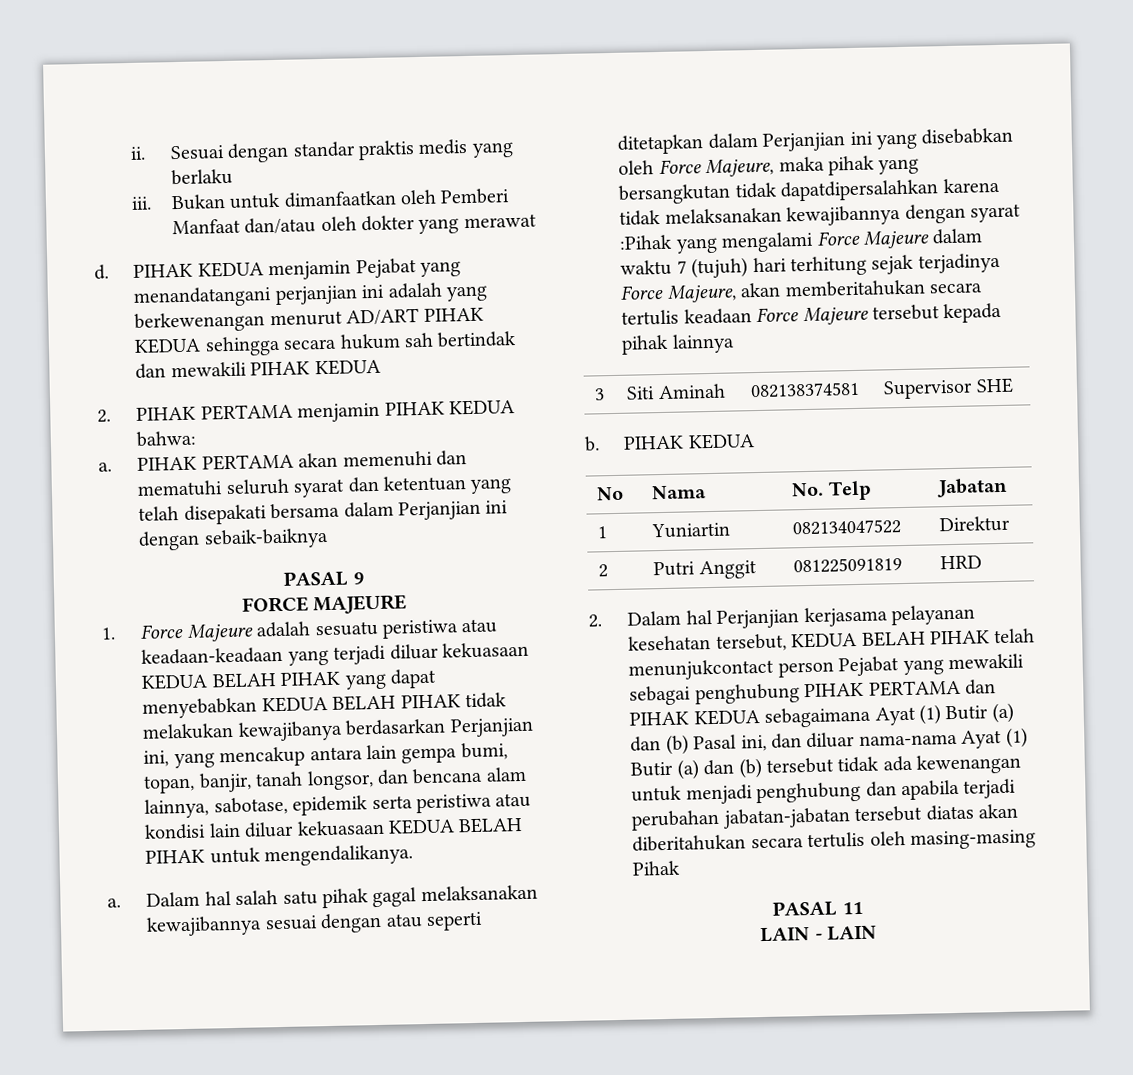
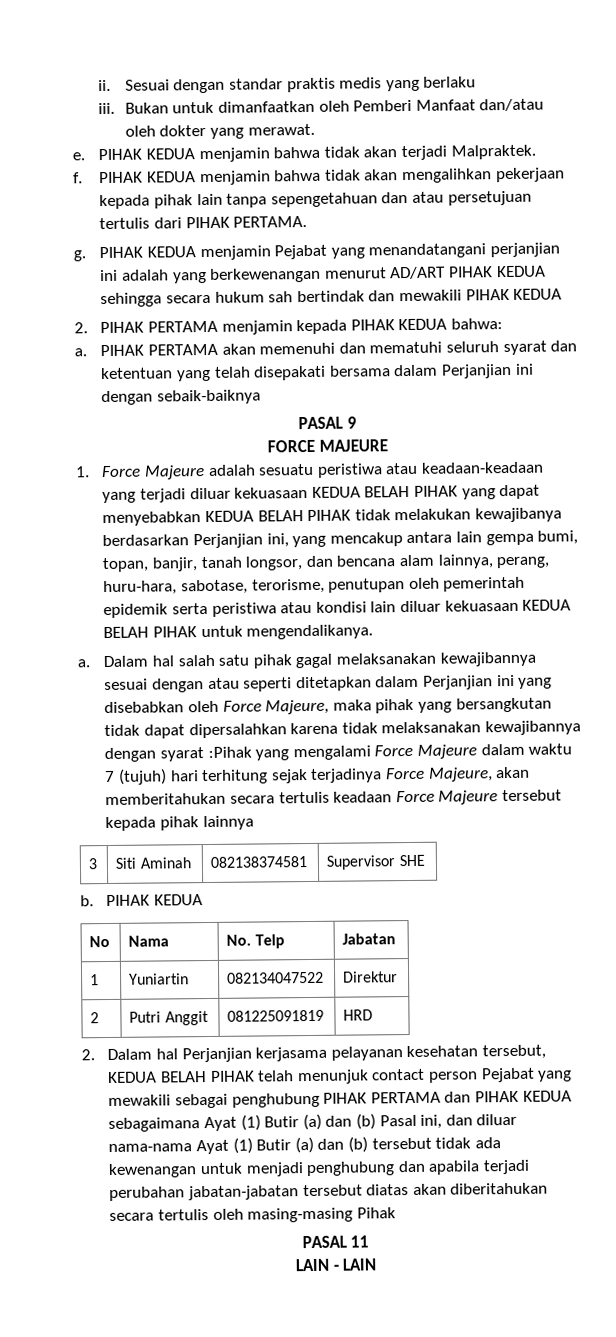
[463,213,537,229] [94,264,109,280] merawat // d. -> [247,123,315,136] [72,144,536,163] [73,167,565,186] [99,190,532,210] [99,215,308,230] [73,250,86,262] merawat. // e. PIHAK KEDUA menjamin bahwa tidak akan terjadi Malpraktek. // f. PIHAK KEDUA menjamin bahwa tidak akan mengalihkan pekerjaan kepada pihak lain tanpa sepengetahuan dan atau persetujuan tertulis dari PIHAK PERTAMA. // g.
(381, 412) none -> [296,319,348,335] kepada
[213,796,288,816] sabotase, -> [496,556,551,569] [103,576,526,596] perang, huru-hara, sabotase, terorisme, penutupan oleh pemerintah
[780,179,940,202] dapatdipersalahkan -> [144,723,287,739] dapat dipersalahkan
[628,658,775,681] menunjukcontact -> [296,1068,426,1085] menunjuk contact

